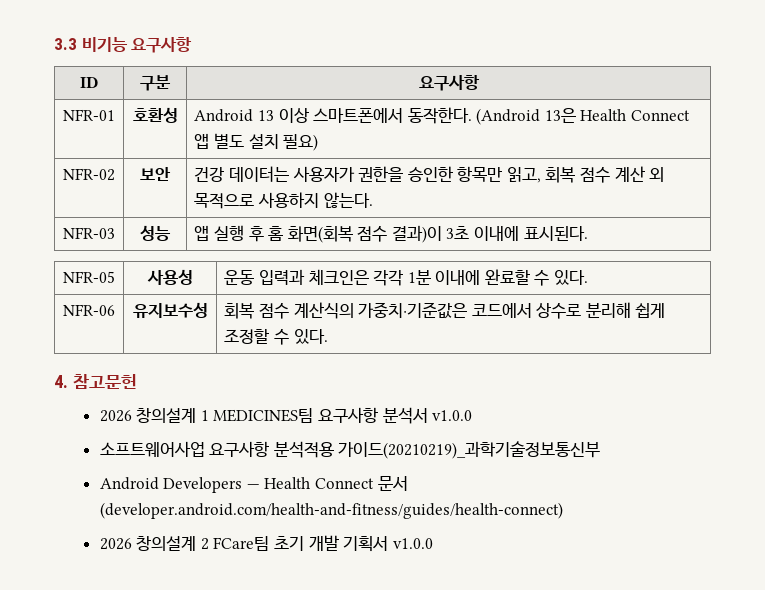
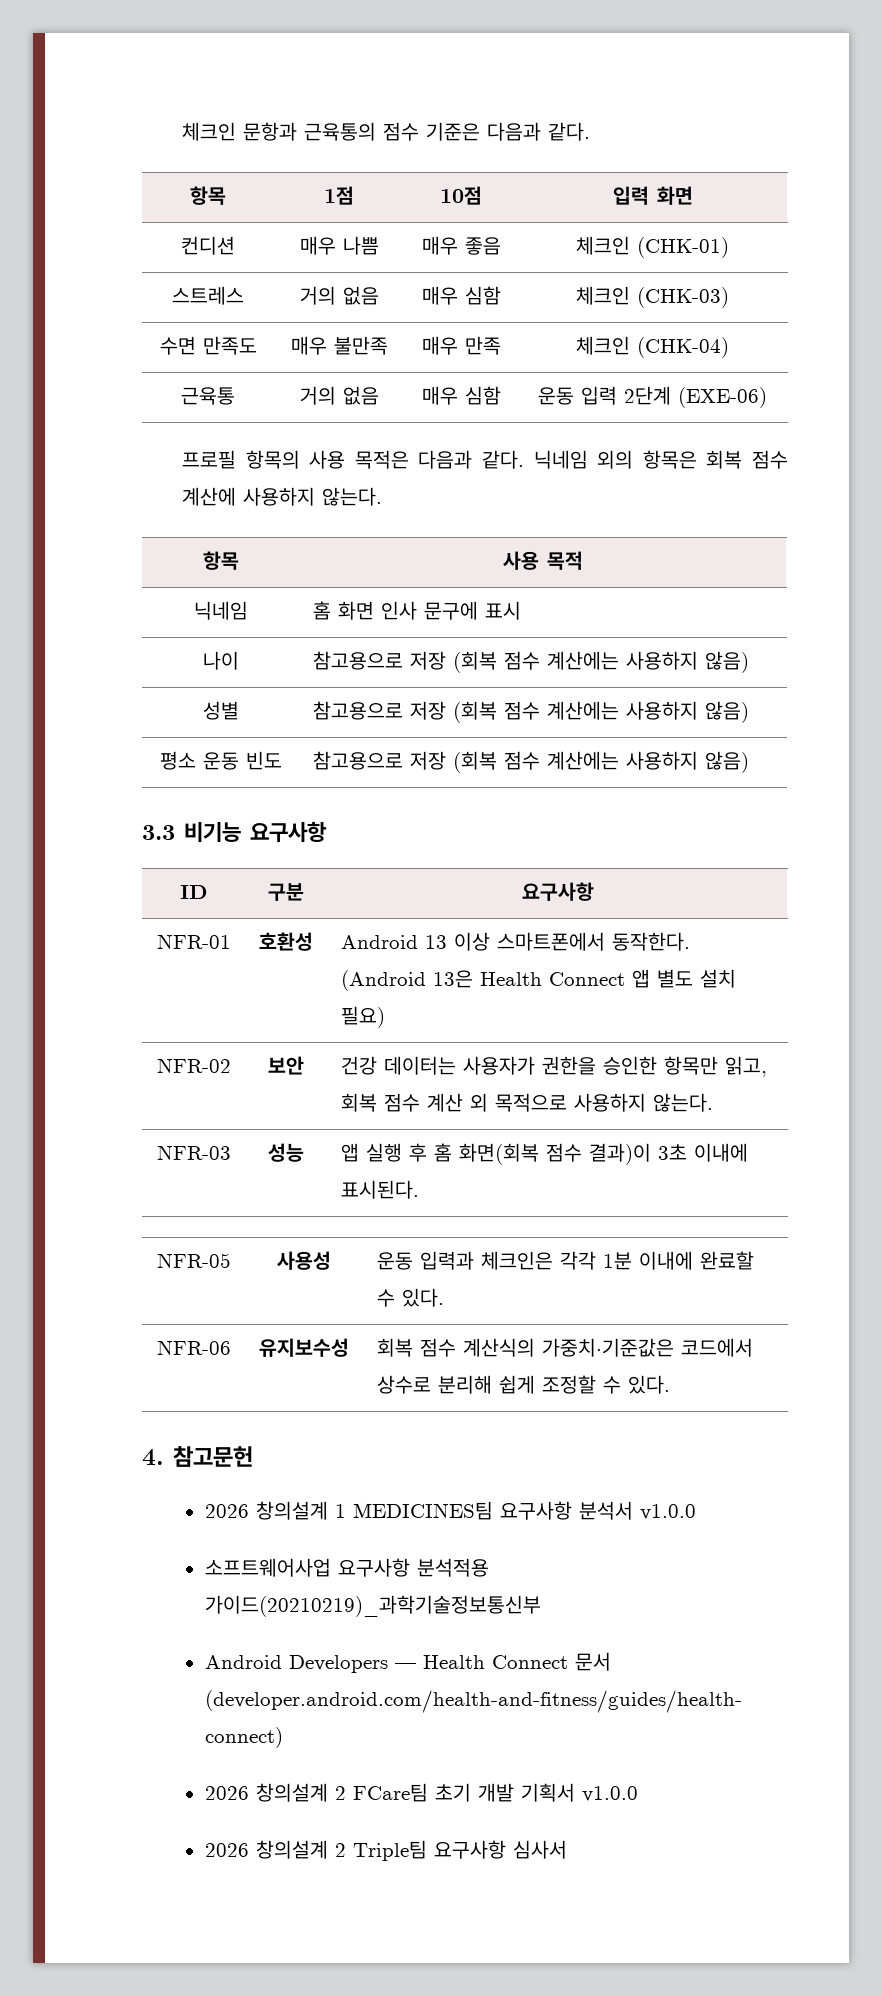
(54, 44) none -> [182,122,591,141] [190,186,226,205] [324,186,354,205] [440,186,482,205] [612,186,693,205] [181,236,235,255] [299,236,379,255] [421,236,501,255] [576,236,729,258] [172,286,244,305] [299,286,379,305] [421,286,501,305] [576,286,729,308] [159,336,257,355] [290,336,388,355] [421,336,501,355] [576,336,729,358] [181,387,235,405] [299,386,379,405] [421,386,501,405] [538,386,768,408] [182,450,788,469] [182,487,383,506] [203,551,239,570] [503,551,583,570] [194,601,248,620] [312,601,521,620] [203,651,239,670] [312,651,749,673] [203,701,239,720] [312,701,749,723] [160,751,282,770] [312,751,749,773] 체크인 문항과 근육통의 점수 기준은 다음과 같다. // 항목 | 1점 | 10점 | 입력 화면 // 컨디션 | 매우 나쁨 | 매우 좋음 | 체크인 (CHK-01) // 스트레스 | 거의 없음 | 매우 심함 | 체크인 (CHK-03) // 수면 만족도 | 매우 불만족 | 매우 만족 | 체크인 (CHK-04) // 근육통 | 거의 없음 | 매우 심함 | 운동 입력 2단계 (EXE-06) // 프로필 항목의 사용 목적은 다음과 같다. 닉네임 외의 항목은 회복 점수 계산에 사용하지 않는다. // 항목 | 사용 목적 // 닉네임 | 홈 화면 인사 문구에 표시 // 나이 | 참고용으로 저장 (회복 점수 계산에는 사용하지 않음) // 성별 | 참고용으로 저장 (회복 점수 계산에는 사용하지 않음) // 평소 운동 빈도 | 참고용으로 저장 (회복 점수 계산에는 사용하지 않음) //
(433, 543) none -> [204,1840,567,1861] // 2026 창의설계 2 Triple팀 요구사항 심사서

